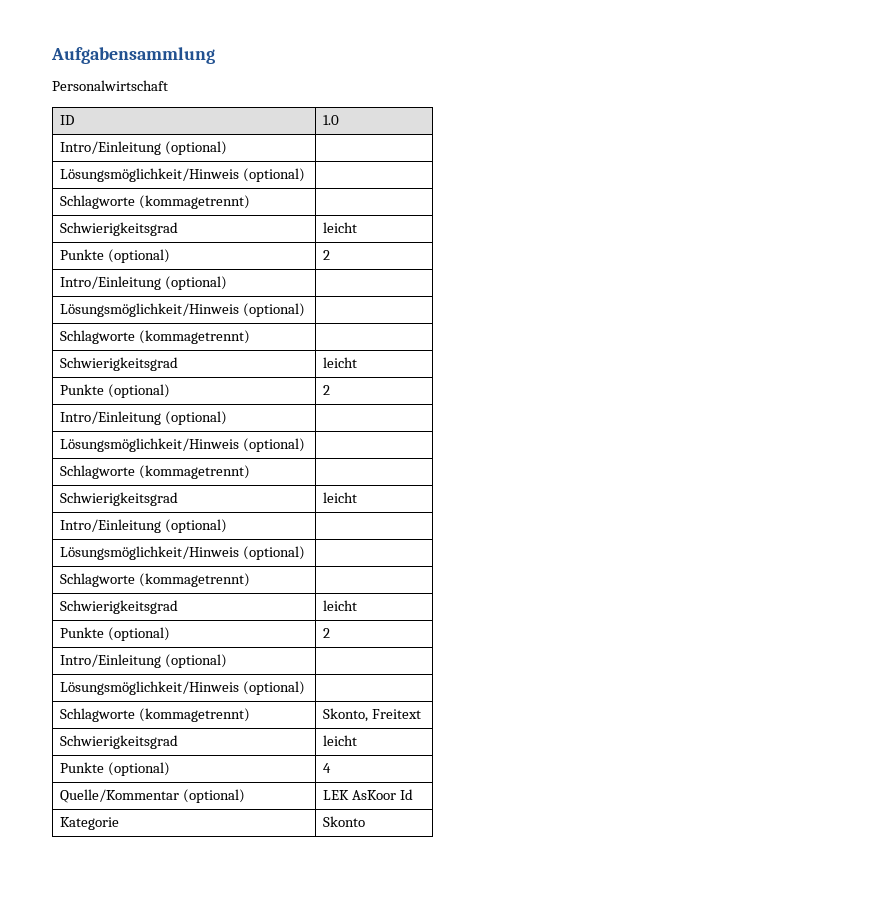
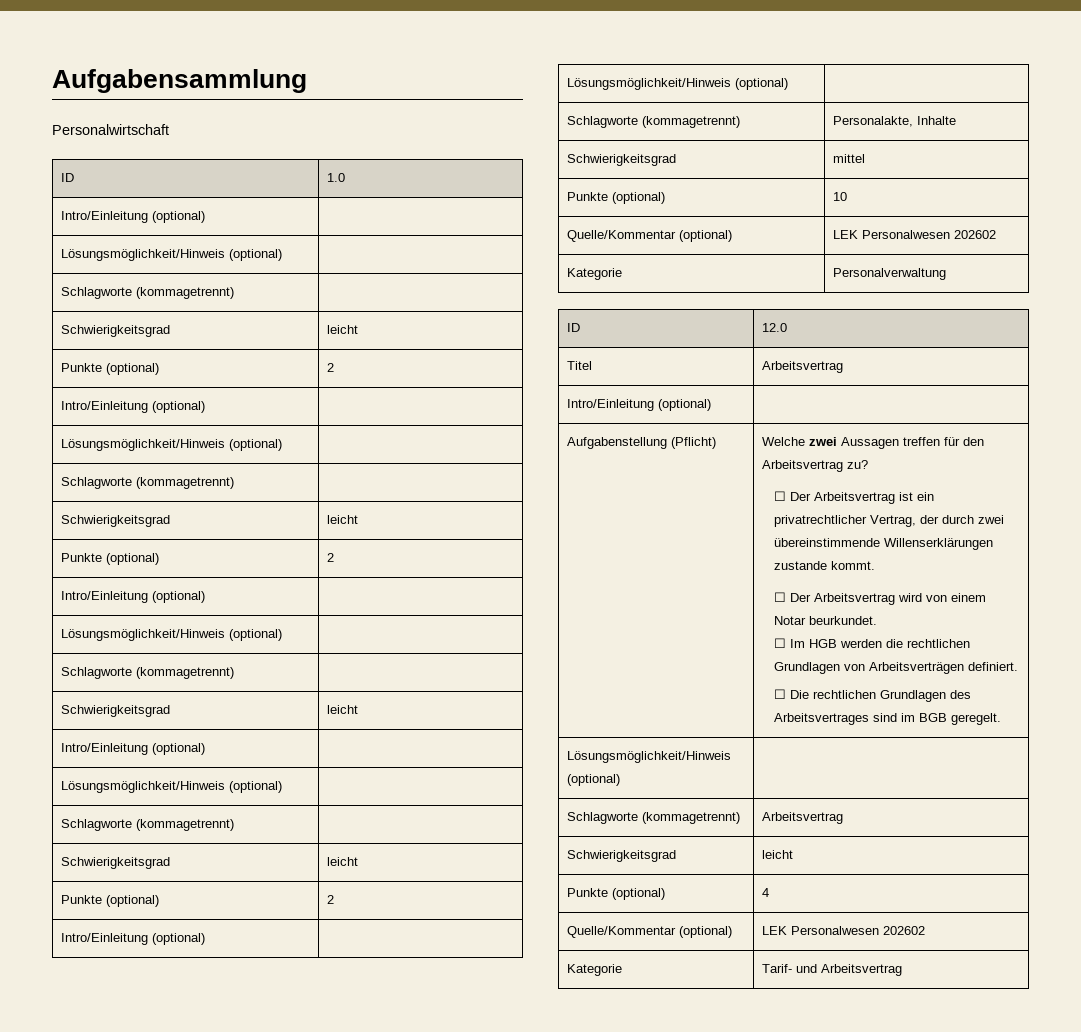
[323,708,422,722] Skonto, Freitext -> [833,116,957,127] [567,154,677,166] [833,154,866,163] [567,192,666,204] [833,192,848,201] [567,230,733,242] [833,230,997,239] [567,268,623,280] [833,268,947,280] [567,323,581,332] [762,323,788,332] [567,361,593,370] [762,361,844,373] [567,399,712,411] [567,437,717,449] [762,437,985,449] [762,460,869,472] [774,491,935,504] [774,515,1005,527] [774,538,994,550] [774,561,876,570] [774,592,987,605] [774,616,878,625] [774,638,971,648] [774,662,1019,674] [774,689,972,702] [774,713,1002,725] [567,751,732,763] [567,774,621,786] [567,812,741,824] [762,812,844,824] Personalakte, Inhalte // Schwierigkeitsgrad | mittel // Punkte (optional) | 10 // Quelle/Kommentar (optional) | LEK Personalwesen 202602 // Kategorie | Personalverwaltung // ID | 12.0 // Titel | Arbeitsvertrag // Intro/Einleitung (optional) | // Aufgabenstellung (Pflicht) | Welche zwei Aussagen treffen für den Arbeitsvertrag zu? // ☐ Der Arbeitsvertrag ist ein privatrechtlicher Vertrag, der durch zwei übereinstimmende Willenserklärungen zustande kommt. // ☐ Der Arbeitsvertrag wird von einem Notar beurkundet. // ☐ Im HGB werden die rechtlichen Grundlagen von Arbeitsverträgen definiert. // ☐ Die rechtlichen Grundlagen des Arbeitsvertrages sind im BGB geregelt. // Lösungsmöglichkeit/Hinweis (optional) | // Schlagworte (kommagetrennt) | Arbeitsvertrag
[352,789,414,800] [60,817,120,830] [323,816,366,827] AsKoor Id // Kategorie | Skonto -> [791,926,926,935] [567,964,623,976] [762,964,903,976] Personalwesen 202602 // Kategorie | Tarif- und Arbeitsvertrag

